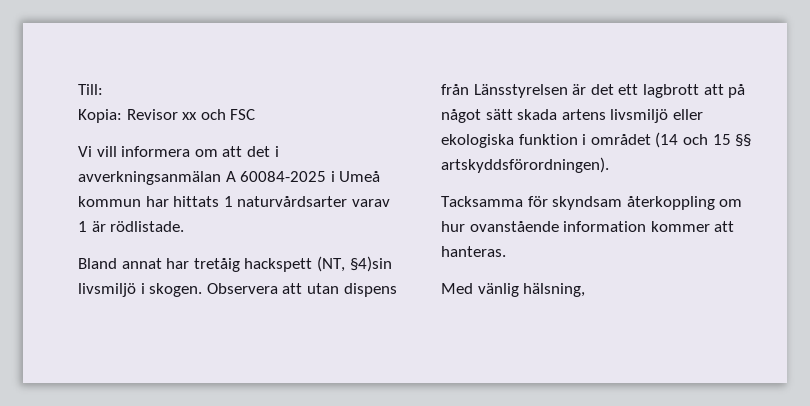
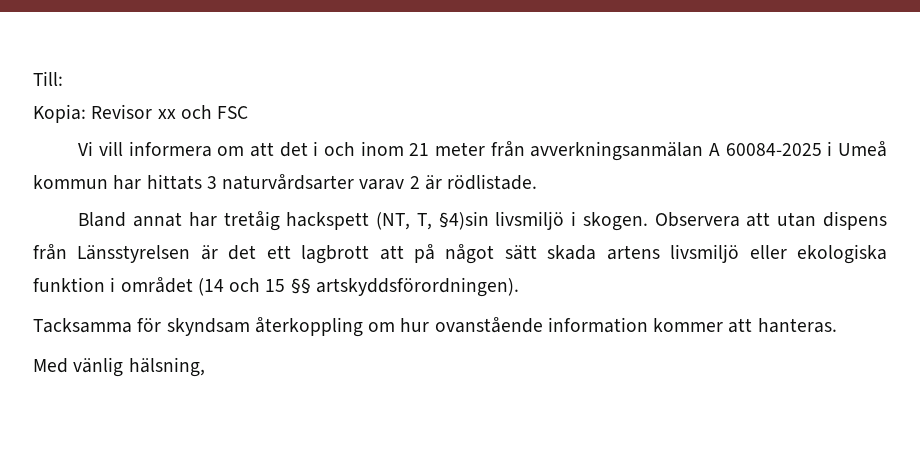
(279, 151) none -> [323,141,525,157] och inom 21 meter från
[223,196,233,207] 1 -> [206,176,217,189] 3
[78,221,87,232] 1 -> [409,176,420,189] 2
(345, 264) none -> [416,213,432,230] T,

